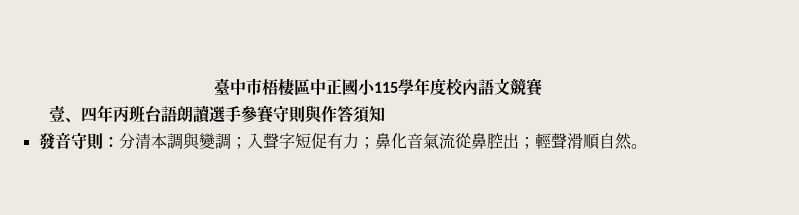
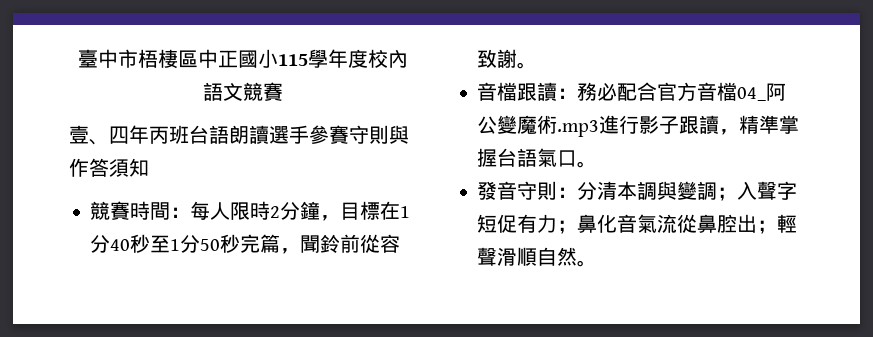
(385, 114) none -> [90,201,411,221] [90,234,401,254] [477,49,538,69] [477,82,787,101] [477,115,800,137] [477,148,598,168] // 競賽時間：每人限時2分鐘，目標在1分40秒至1分50秒完篇，聞鈴前從容致謝。 // 音檔跟讀：務必配合官方音檔04_阿公變魔術.mp3進行影子跟讀，精準掌握台語氣口。

